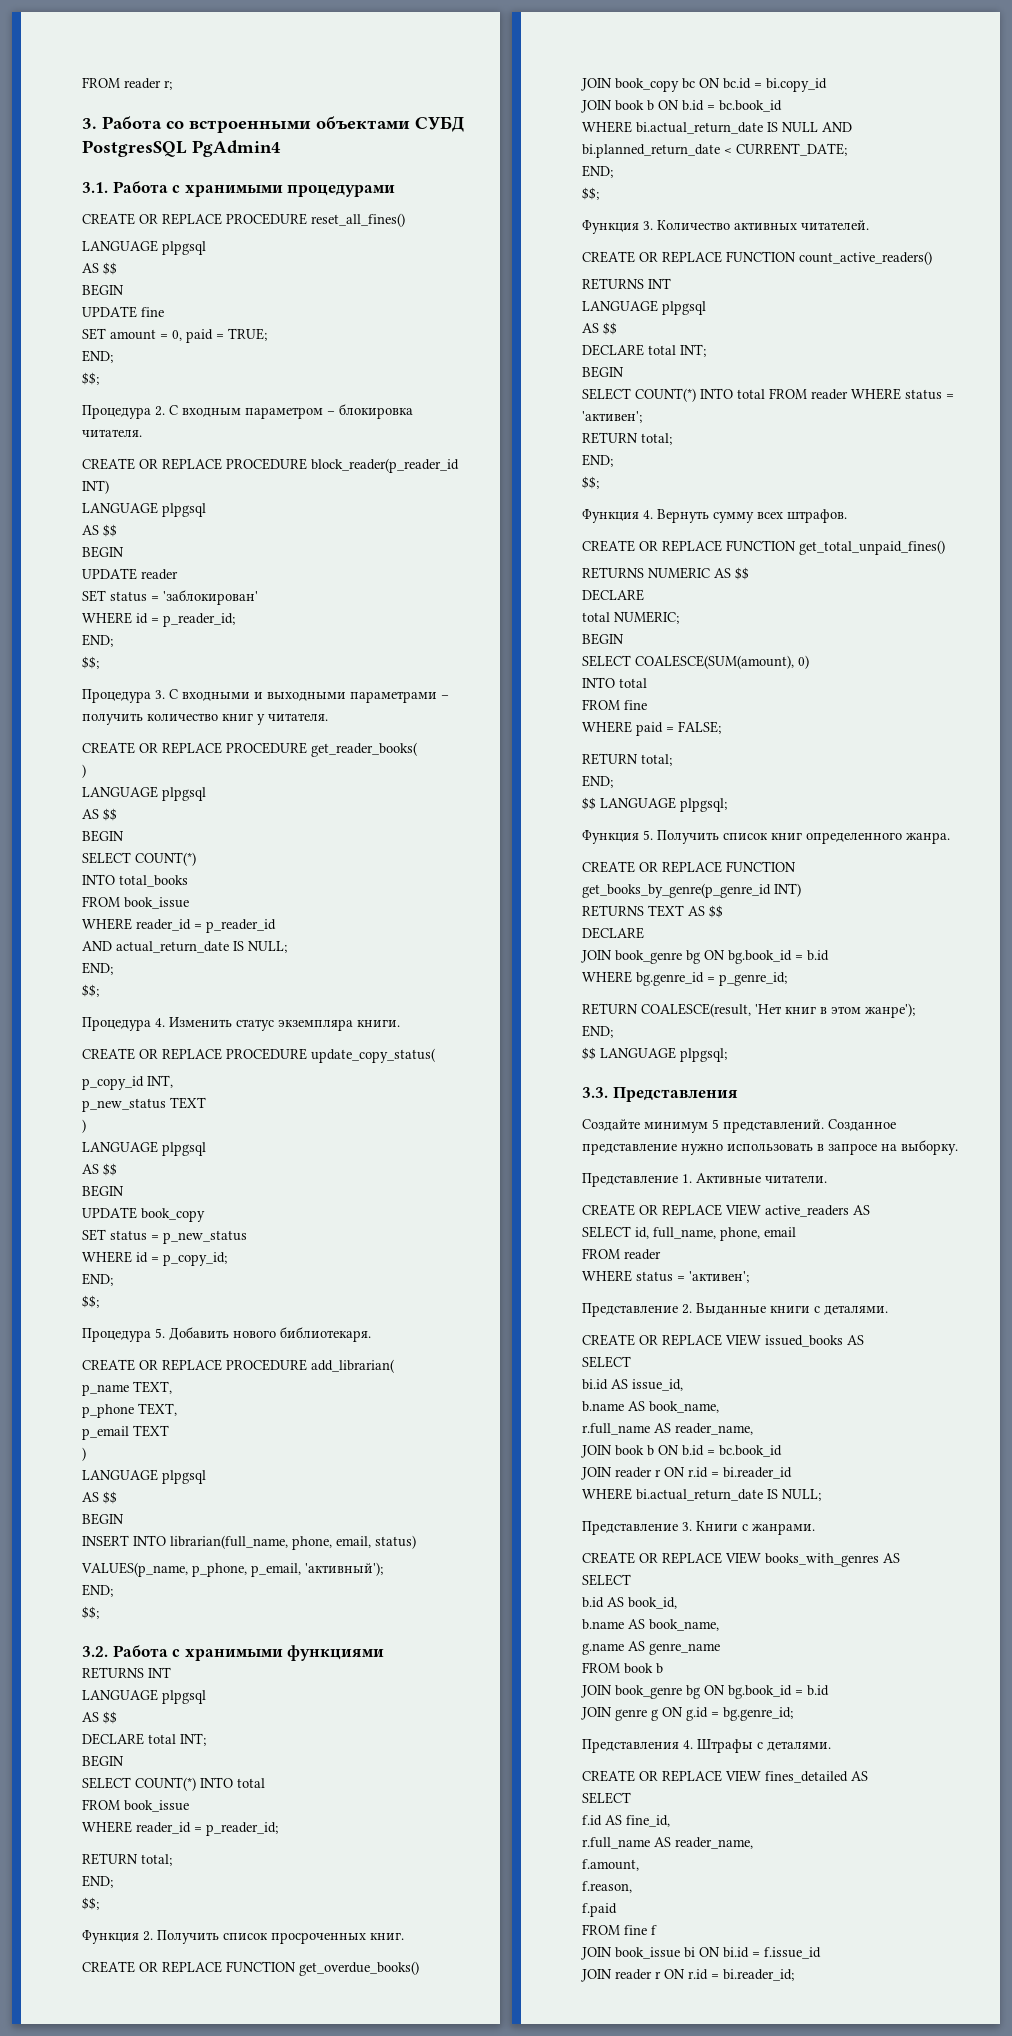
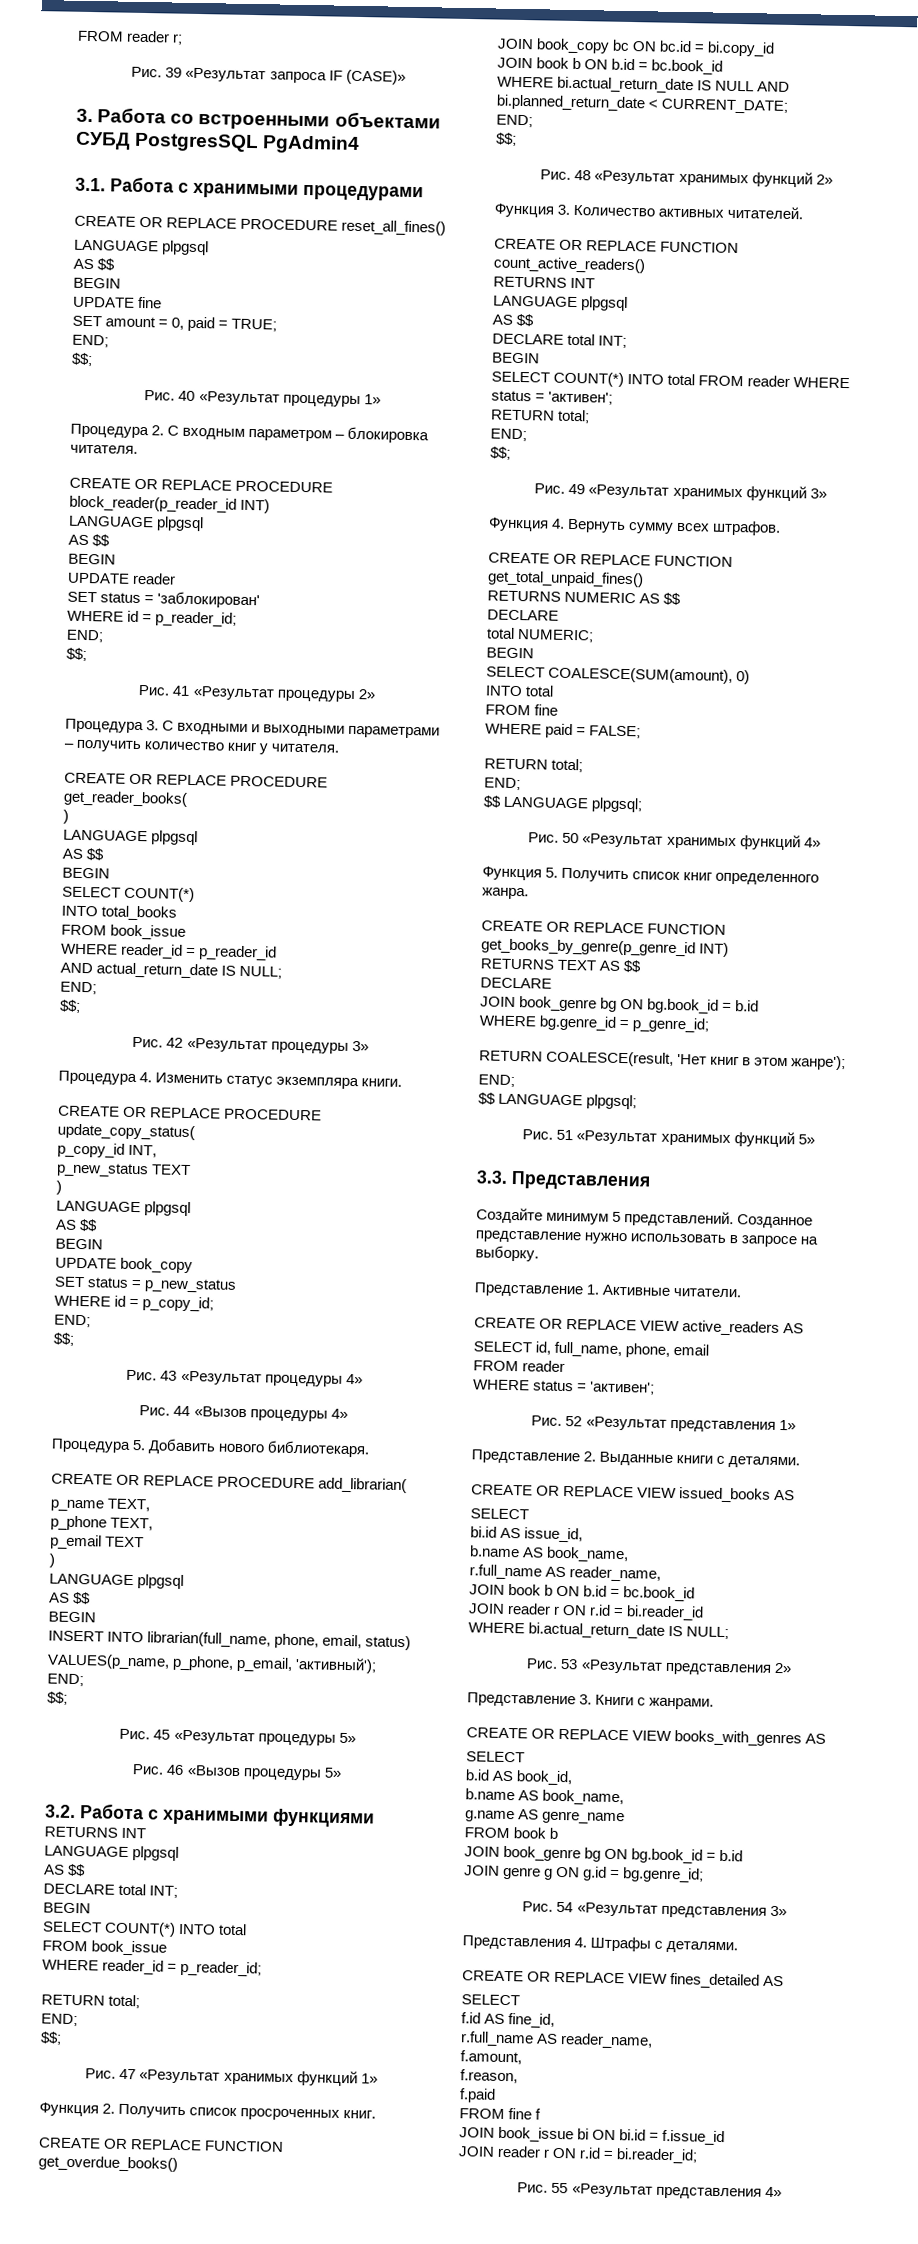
(172, 85) none -> [131,66,406,85] // Рис. 39 «Результат запроса IF (CASE)»
(99, 378) none -> [144,390,381,408] // Рис. 40 «Результат процедуры 1»
(99, 662) none -> [138,685,375,702] // Рис. 41 «Результат процедуры 2»
(99, 990) none -> [132,1036,369,1054] // Рис. 42 «Результат процедуры 3»
(99, 1301) none -> [126,1369,363,1387] [139,1405,348,1422] // Рис. 43 «Результат процедуры 4» // Рис. 44 «Вызов процедуры 4»
(99, 1612) none -> [119,1728,356,1746] [132,1764,342,1781] // Рис. 45 «Результат процедуры 5» // Рис. 46 «Вызов процедуры 5»
(99, 1903) none -> [85,2068,378,2087] // Рис. 47 «Результат хранимых функций 1»
(599, 193) none -> [540,169,833,188] // Рис. 48 «Результат хранимых функций 2»
(599, 482) none -> [534,483,827,502] // Рис. 49 «Результат хранимых функций 3»
(727, 805) none -> [528,832,821,851] // Рис. 50 «Результат хранимых функций 4»
(727, 1055) none -> [522,1129,815,1148] // Рис. 51 «Результат хранимых функций 5»
(749, 1277) none -> [531,1415,796,1433] // Рис. 52 «Результат представления 1»
(821, 1495) none -> [526,1658,792,1676] // Рис. 53 «Результат представления 2»
(793, 1714) none -> [522,1901,787,1919] // Рис. 54 «Результат представления 3»
(794, 1975) none -> [517,2182,782,2200] // Рис. 55 «Результат представления 4»

